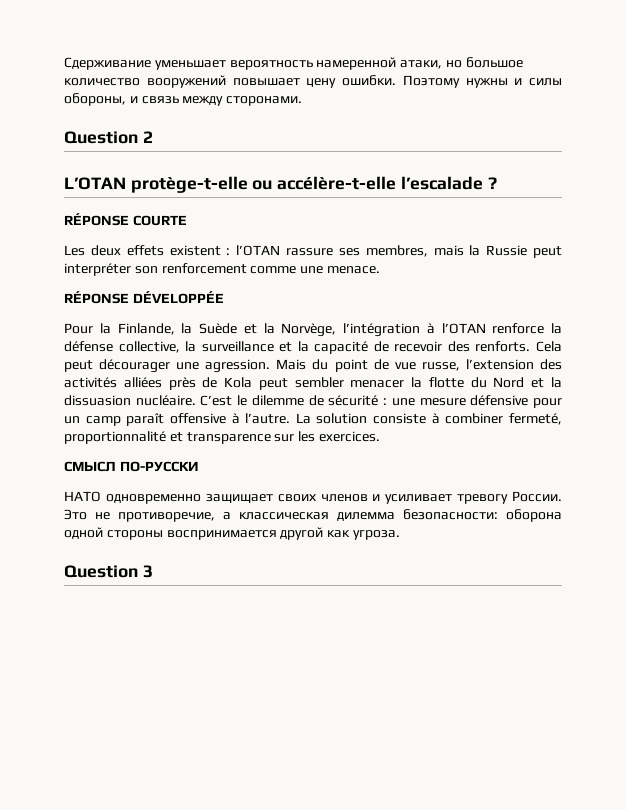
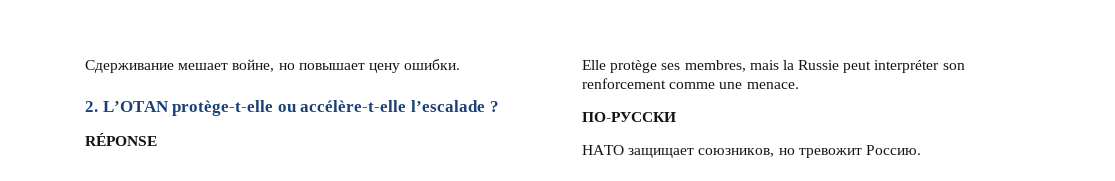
[154,57,523,70] [64,75,562,88] [64,93,303,106] [64,131,153,144] уменьшает вероятность намеренной атаки, но большое количество вооружений повышает цену ошибки. Поэтому нужны и силы обороны, и связь между сторонами. // Question 2 // -> [178,59,461,73] [85,101,98,112] мешает войне, но повышает цену ошибки. // 2.
[132,215,187,226] [64,245,333,256] COURTE // Les deux effets existent : l’OTAN rassure -> [582,60,658,73] // Elle protège
[64,291,224,304] [64,323,562,337] [64,341,562,354] [64,359,562,373] [64,377,562,390] [64,395,563,408] [64,413,562,426] [64,431,380,444] [64,461,199,472] [64,491,562,504] [64,509,562,522] [64,527,400,540] [64,565,153,578] RÉPONSE DÉVELOPPÉE // Pour la Finlande, la Suède et la Norvège, l’intégration à l’OTAN renforce la défense collective, la surveillance et la capacité de recevoir des renforts. Cela peut décourager une agression. Mais du point de vue russe, l’extension des activités alliées près de Kola peut sembler menacer la flotte du Nord et la dissuasion nucléaire. C’est le dilemme de sécurité : une mesure défensive pour un camp paraît offensive à l’autre. La solution consiste à combiner fermeté, proportionnalité et transparence sur les exercices. // СМЫСЛ ПО-РУССКИ // НАТО одновременно защищает своих членов и усиливает тревогу России. Это не противоречие, а классическая дилемма безопасности: оборона одной стороны воспринимается другой как угроза. // Question 3 -> [582,112,676,122] [582,145,921,158] ПО-РУССКИ // НАТО защищает союзников, но тревожит Россию.

